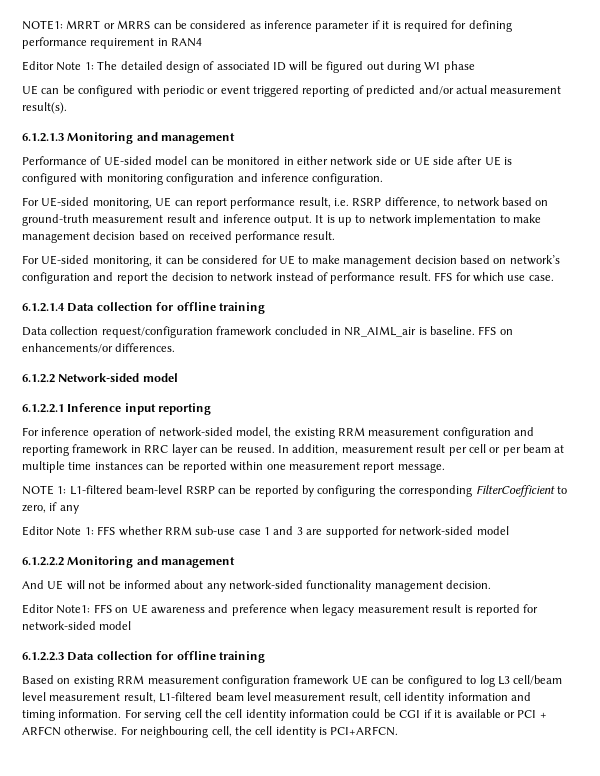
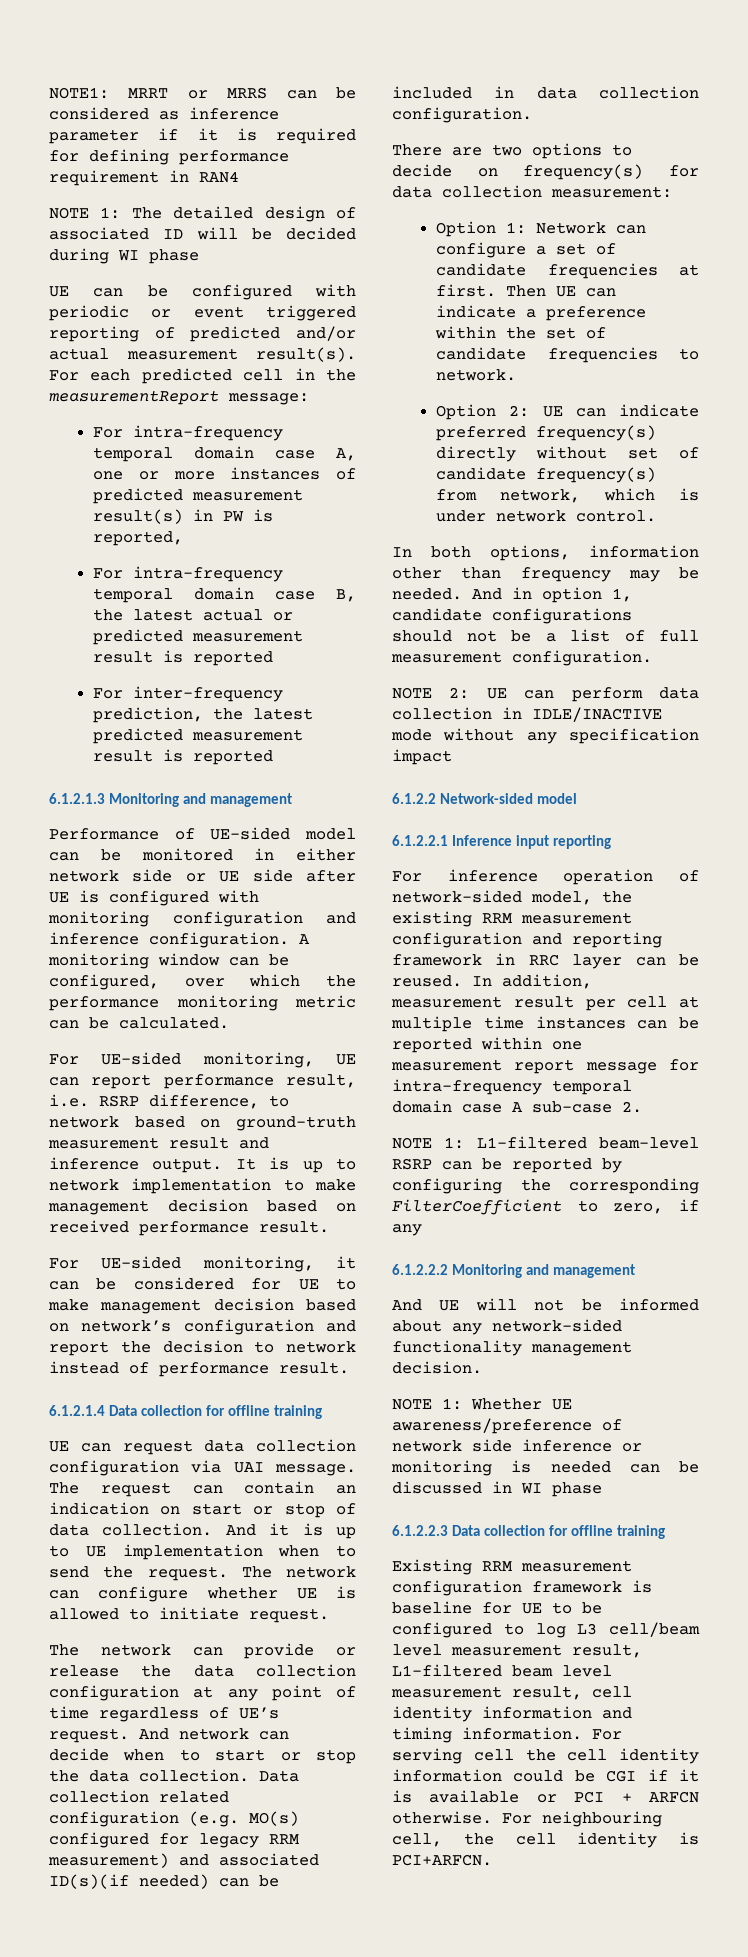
[22,61,82,71] Editor Note -> [49,207,89,219] NOTE
[326,61,384,73] figured out -> [286,227,356,240] decided
(67, 108) none -> [49,368,356,384] [49,390,309,405] [93,425,284,441] [93,446,356,462] [93,467,356,480] [93,488,304,504] [93,509,274,524] [93,531,184,546] [93,566,284,582] [93,587,356,603] [93,609,294,621] [93,629,304,645] [93,650,274,666] [93,686,284,702] [93,707,314,723] [93,728,304,744] [93,749,274,765] For each predicted cell in the measurementReport message: // For intra-frequency temporal domain case A, one or more instances of predicted measurement result(s) in PW is reported, // For intra-frequency temporal domain case B, the latest actual or predicted measurement result is reported // For inter-frequency prediction, the latest predicted measurement result is reported
(384, 179) none -> [299,934,310,944] [48,953,289,969] [49,974,356,990] [49,995,356,1011] [49,1017,229,1029] A monitoring window can be configured, over which the performance monitoring metric can be calculated.
[434,272,554,282] FFS for which use case. -> (349, 1368) none
[22,326,513,338] [22,343,176,353] Data collection request/configuration framework concluded in NR_AIML_air is baseline. FFS on enhancements/or differences. -> [49,1439,356,1455] [49,1460,356,1476] [49,1481,356,1497] [49,1502,356,1518] [49,1523,356,1539] [49,1544,356,1560] [49,1566,356,1581] [49,1586,356,1602] [49,1607,329,1623] [49,1643,356,1659] [49,1664,356,1677] [49,1685,356,1701] [49,1706,279,1722] [49,1728,289,1743] [49,1748,356,1764] [49,1769,299,1782] [49,1790,229,1803] [49,1811,299,1827] [49,1832,299,1848] [48,1853,319,1868] [49,1874,279,1889] [392,86,699,99] [392,107,532,123] [392,143,632,159] [392,164,699,180] [392,185,672,198] [436,221,647,237] [436,242,617,258] [436,263,699,279] [436,284,617,297] [436,305,647,321] [435,326,607,339] [436,347,699,363] [436,369,517,381] [436,404,699,420] [436,425,657,441] [436,446,699,462] [436,467,657,483] [436,488,699,503] [436,510,657,522] [392,545,699,561] [392,567,699,582] [392,587,632,603] [392,608,632,624] [392,629,699,642] [391,650,652,666] [392,687,699,702] [392,707,662,722] [391,728,699,744] [392,749,452,765] UE can request data collection configuration via UAI message. The request can contain an indication on start or stop of data collection. And it is up to UE implementation when to send the request. The network can configure whether UE is allowed to initiate request. // The network can provide or release the data collection configuration at any point of time regardless of UE’s request. And network can decide when to start or stop the data collection. Data collection related configuration (e.g. MO(s) configured for legacy RRM measurement) and associated ID(s)(if needed) can be included in data collection configuration. // There are two options to decide on frequency(s) for data collection measurement: // Option 1: Network can configure a set of candidate frequencies at first. Then UE can indicate a preference within the set of candidate frequencies to network. // Option 2: UE can indicate preferred frequency(s) directly without set of candidate frequency(s) from network, which is under network control. // In both options, information other than frequency may be needed. And in option 1, candidate configurations should not be a list of full measurement configuration. // NOTE 2: UE can perform data collection in IDLE/INACTIVE mode without any specification impact
[489,444,551,456] or per beam -> (668, 1002) none
[397,463,445,473] message. -> [585,1059,699,1074] [392,1079,632,1095] [392,1100,642,1113] message for intra-frequency temporal domain case A sub-case 2.
[22,526,509,538] // Editor Note 1: FFS whether RRM sub-use case 1 and 3 are supported for network-sided model -> (422, 1230) none
[22,604,539,616] [22,621,132,631] Editor Note1: FFS on UE awareness and preference when legacy measurement result is reported for network-sided model -> [392,1398,572,1410] [392,1418,622,1434] [392,1439,642,1452] [391,1460,699,1476] [392,1481,602,1497] NOTE 1: Whether UE awareness/preference of network side inference or monitoring is needed can be discussed in WI phase
[22,675,114,687] Based on existing -> [392,1559,472,1575] Existing
[351,675,389,685] UE can -> [632,1580,652,1593] [392,1601,572,1614] is baseline for UE to

